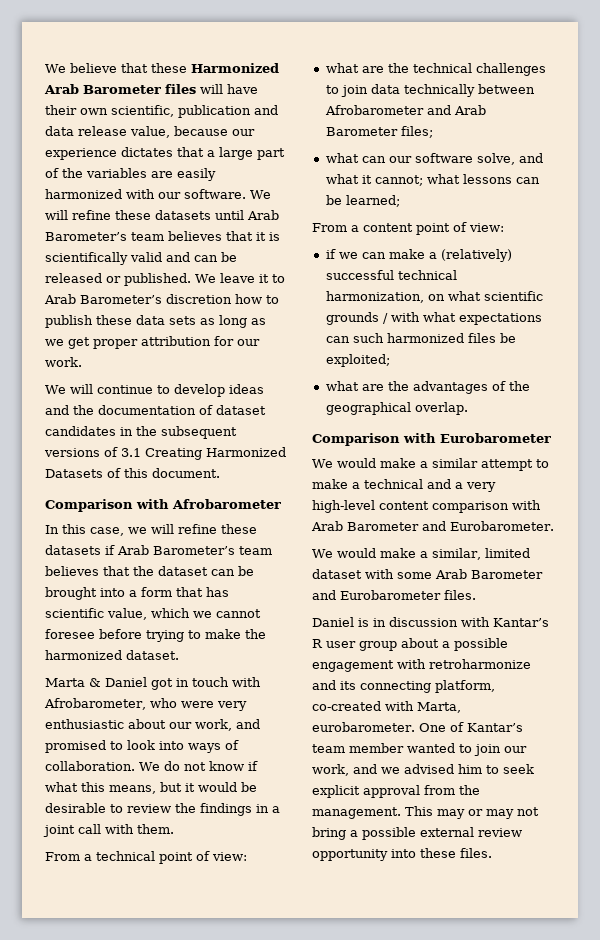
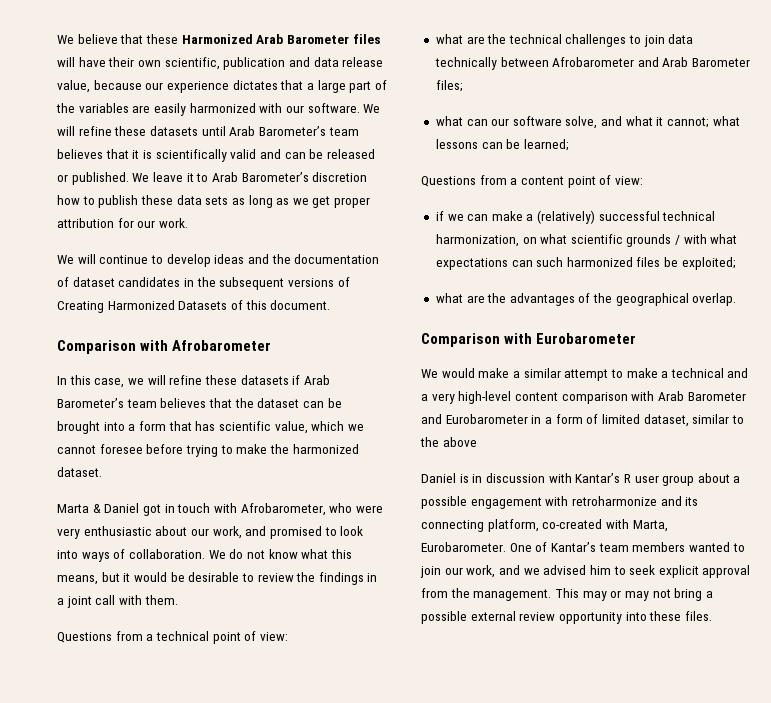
[121,448,141,457] 3.1 -> (350, 282) none
[247,761,258,771] if -> (298, 554) none
[45,852,80,861] From -> [57,631,143,643] Questions from
[312,223,347,232] From -> [421,175,507,187] Questions from
[450,521,554,531] [312,548,530,560] [312,569,543,579] [312,590,476,600] Eurobarometer. // We would make a similar, limited dataset with some Arab Barometer and Eurobarometer files. -> [445,414,744,427] [420,437,477,447] Eurobarometer in a form of limited dataset, similar to the above
[312,722,415,732] eurobarometer. -> [421,542,506,552] Eurobarometer.
[349,743,404,753] member -> [632,542,686,552] members

